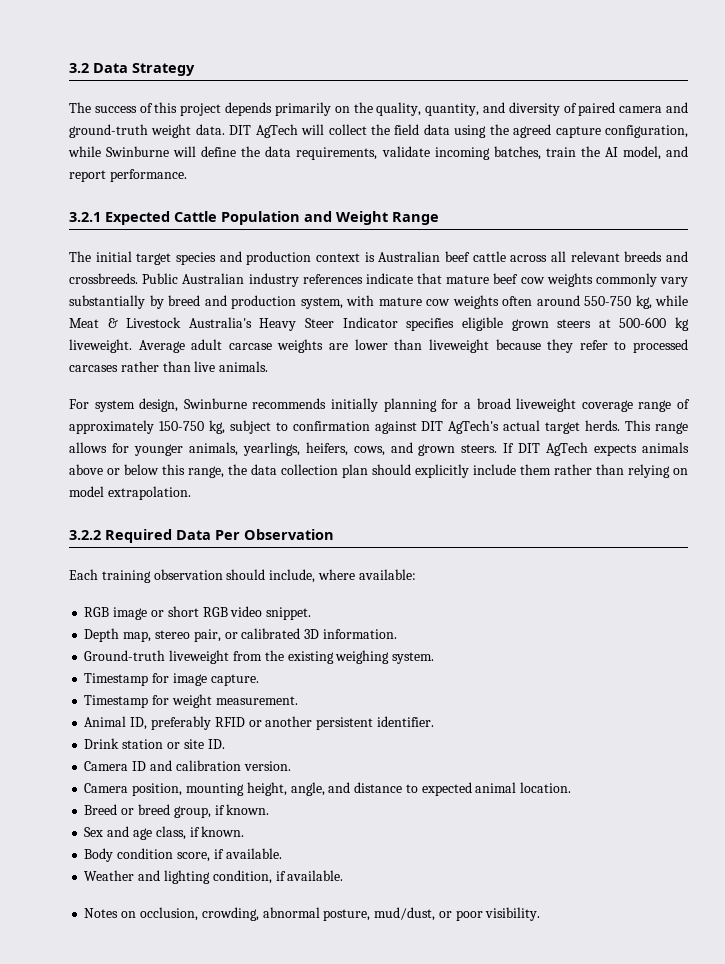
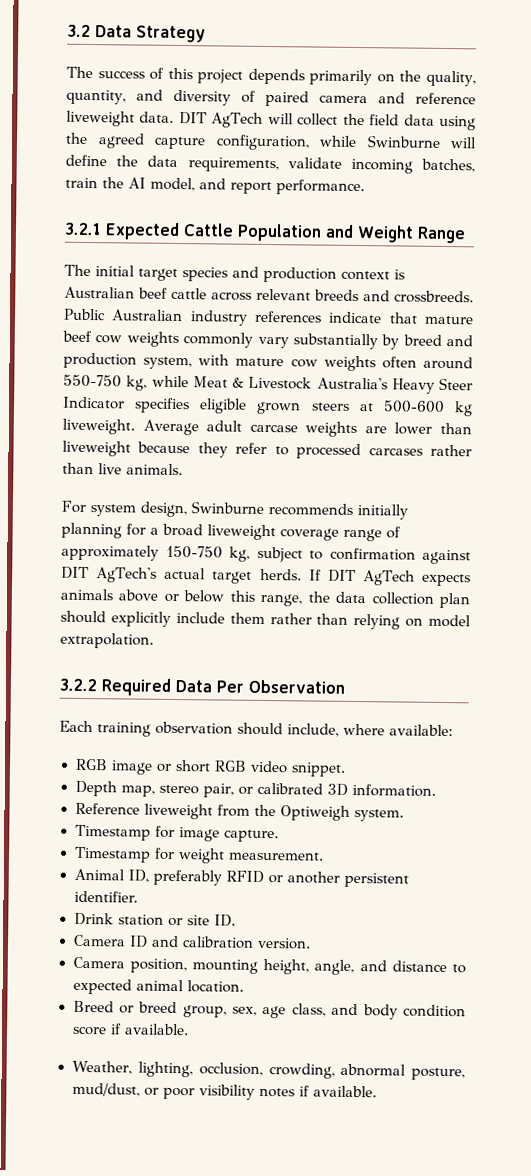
[69,124,192,138] ground-truth weight -> [415,92,476,105] [66,110,135,127] reference liveweight
[551,251,567,262] all -> (252, 296) none
[625,420,688,434] [69,442,498,456] This range allows for younger animals, yearlings, heifers, cows, and grown steers. -> (302, 574) none
[84,650,166,661] Ground-truth -> [74,802,140,815] Reference
[287,650,390,664] existing weighing -> [279,805,350,821] Optiweigh
[214,804,270,815] [84,826,245,840] [84,848,282,862] [84,870,344,884] [84,908,137,918] if known. // Sex and age class, if known. // Body condition score, if available. // Weather and lighting condition, if available. // Notes on -> [232,1003,467,1020] [71,1023,189,1036] [71,1060,194,1078] sex, age class, and body condition score if available. // Weather, lighting,
[485,907,541,921] visibility. -> [198,1084,377,1100] visibility notes if available.

